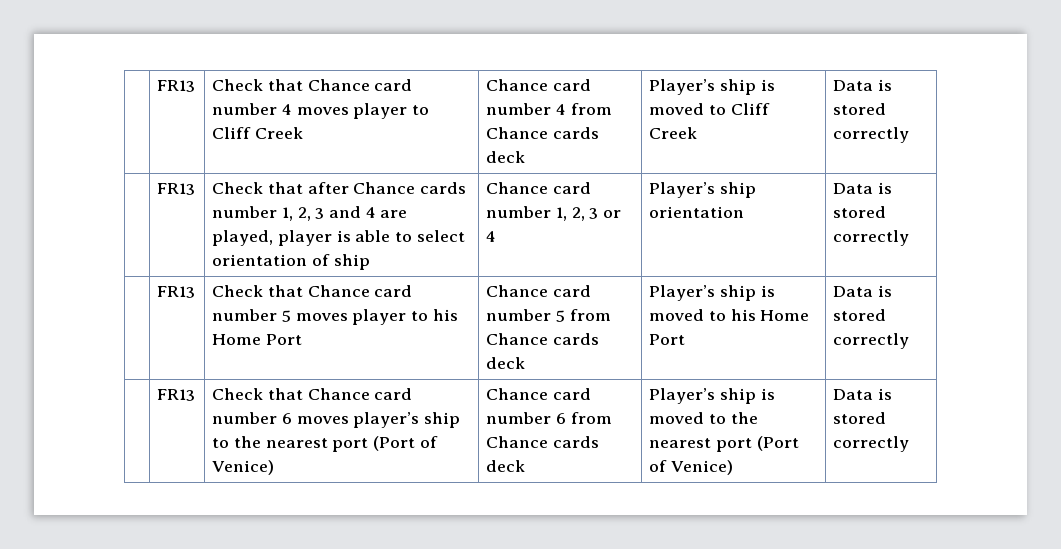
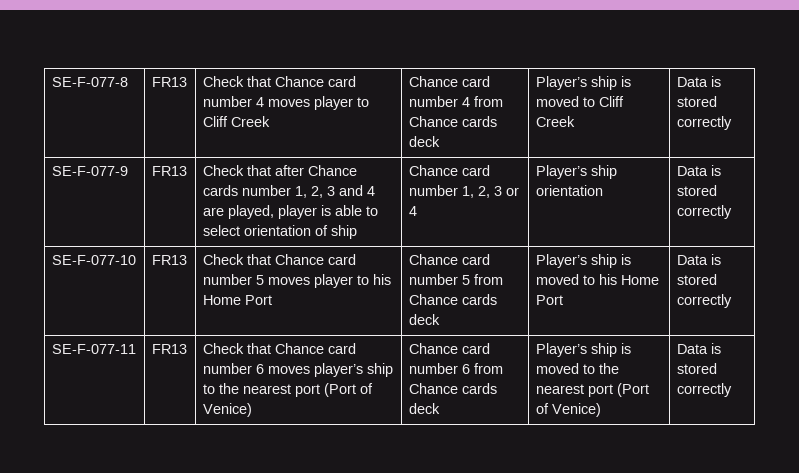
(157, 86) none -> [51,77,128,87] SE-F-077-8
(910, 135) none -> [51,166,128,176] SE-F-077-9
(910, 238) none -> [51,255,136,265] SE-F-077-10
(910, 341) none -> [51,344,136,354] SE-F-077-11

